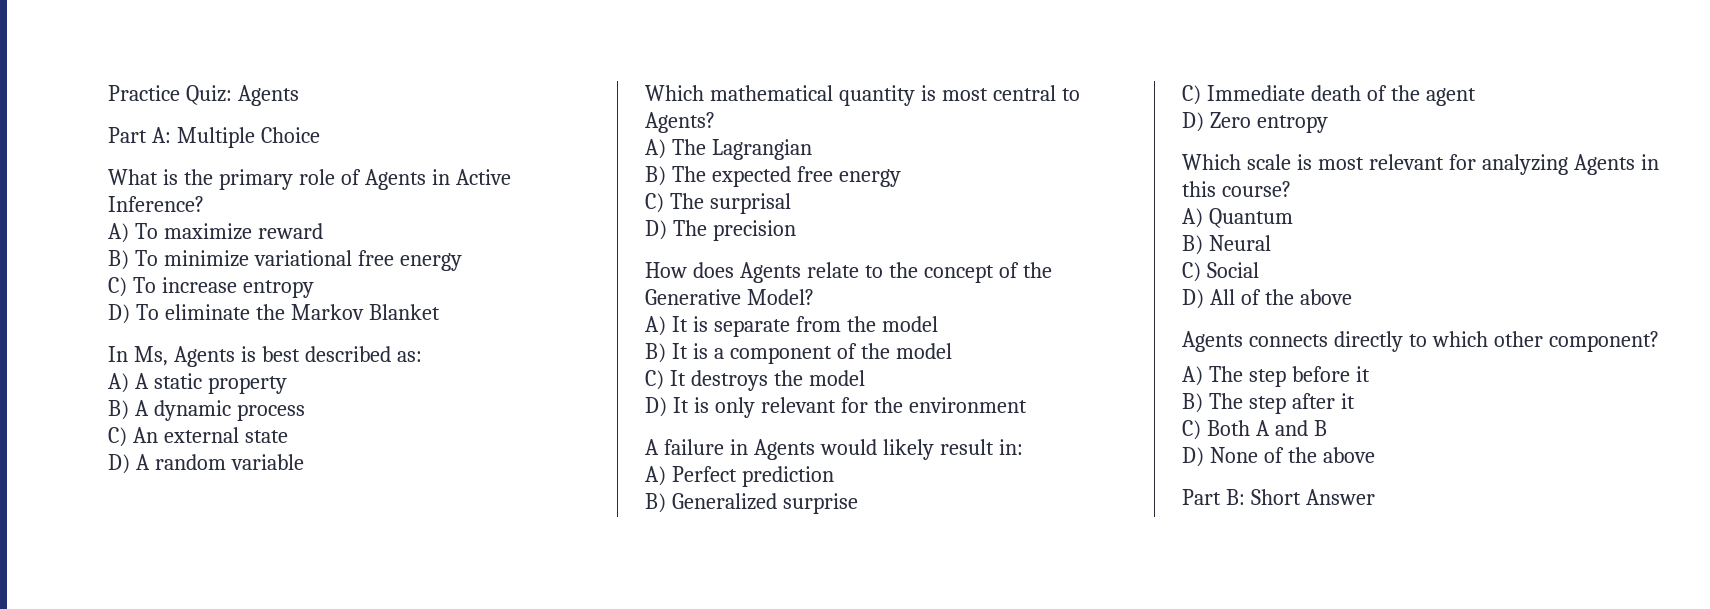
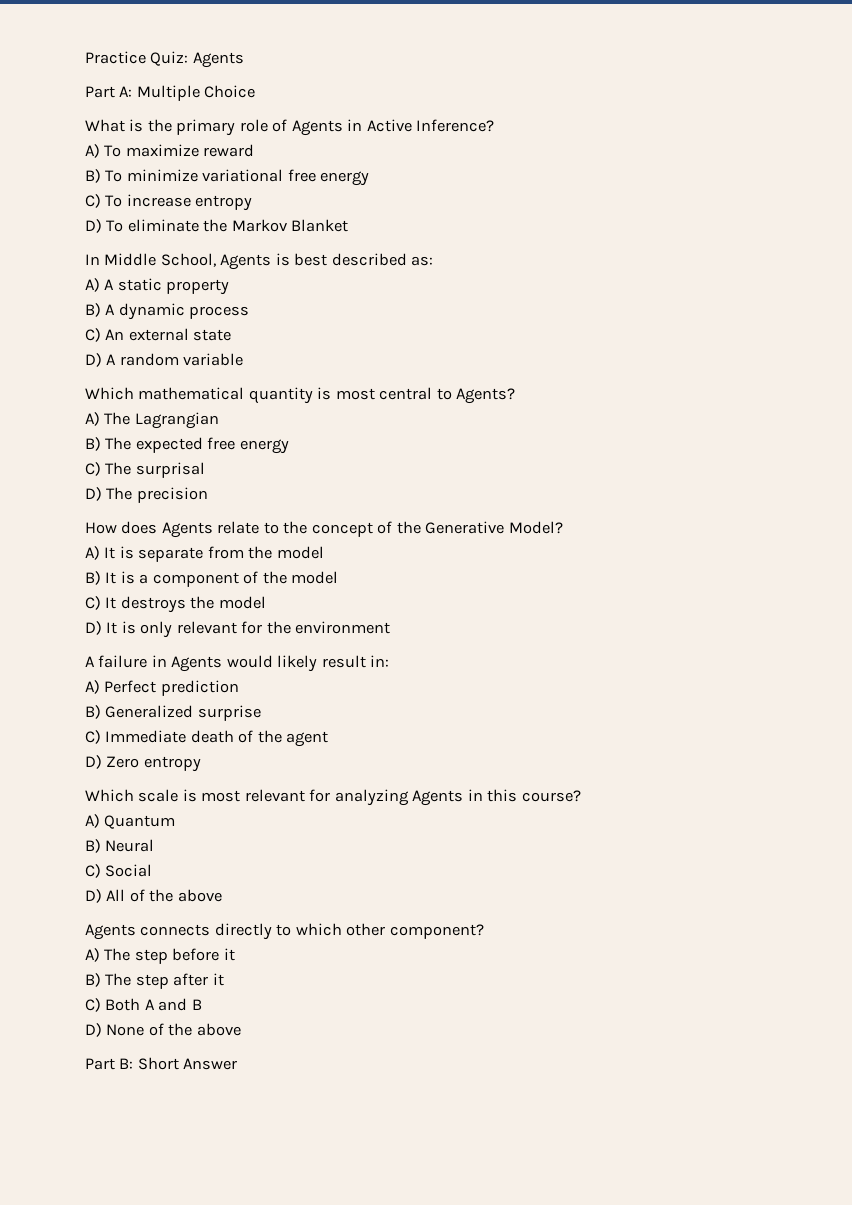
[133,346,168,366] Ms, -> [104,253,216,267] Middle School,

